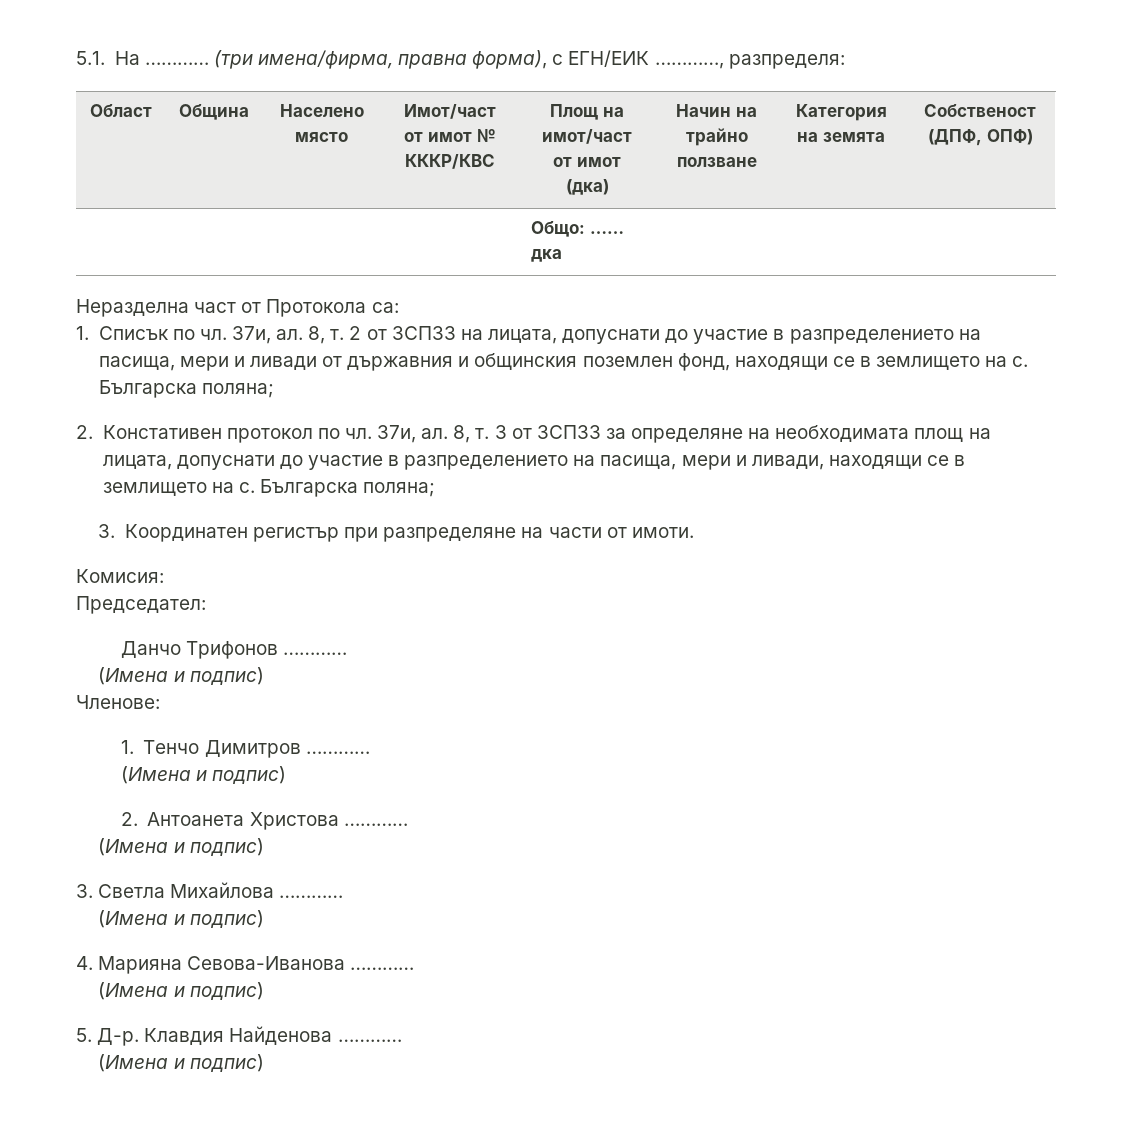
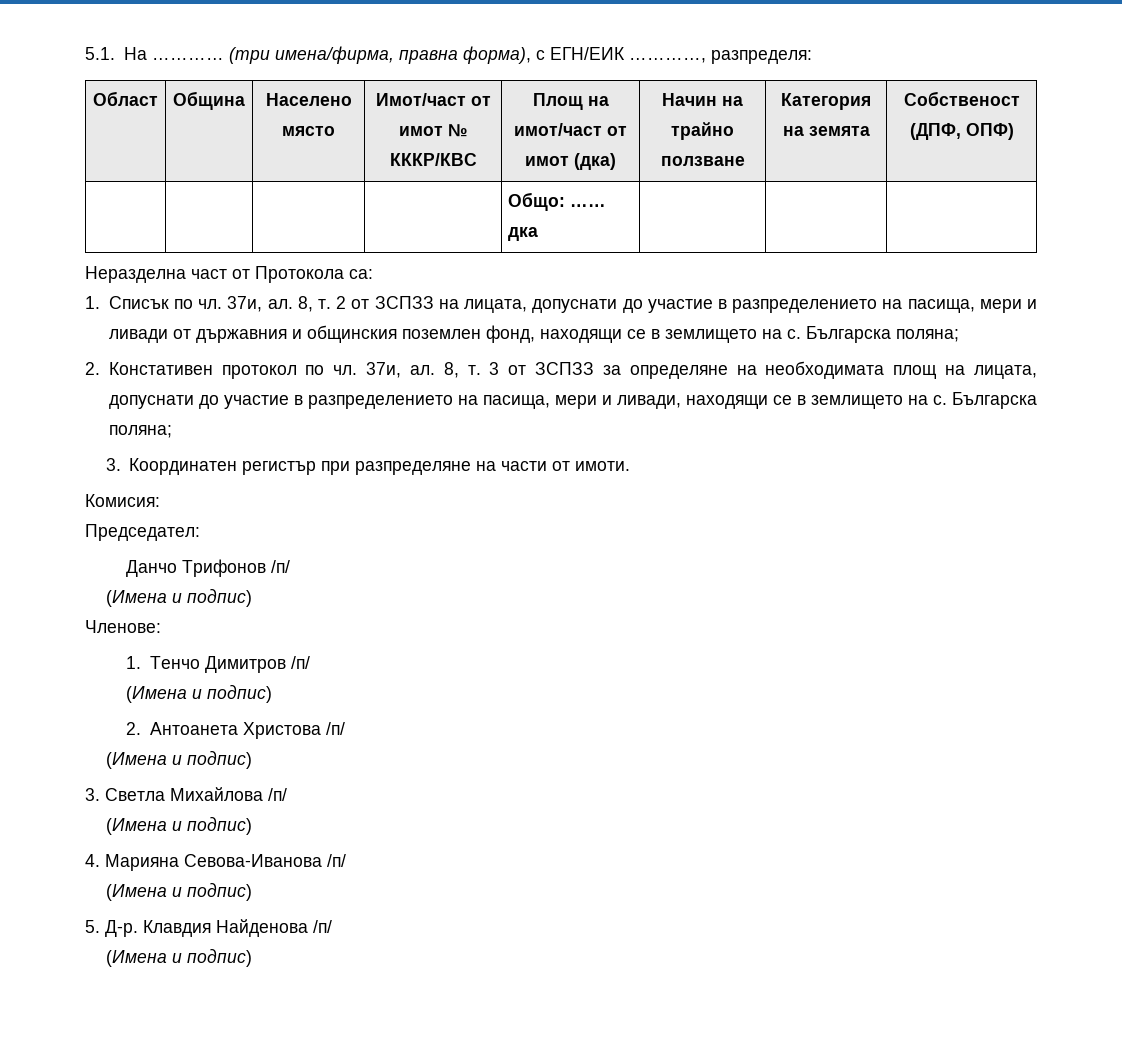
[283,652,348,655] ………… -> [271,560,291,573] /п/
[305,751,370,754] ………… -> [291,656,311,669] /п/
[343,823,408,826] ………… -> [326,722,346,735] /п/
[279,895,344,898] ………… -> [268,788,287,801] /п/
[350,967,415,970] ………… -> [327,854,346,867] /п/
[337,1039,402,1042] ………… -> [313,920,332,933] /п/

